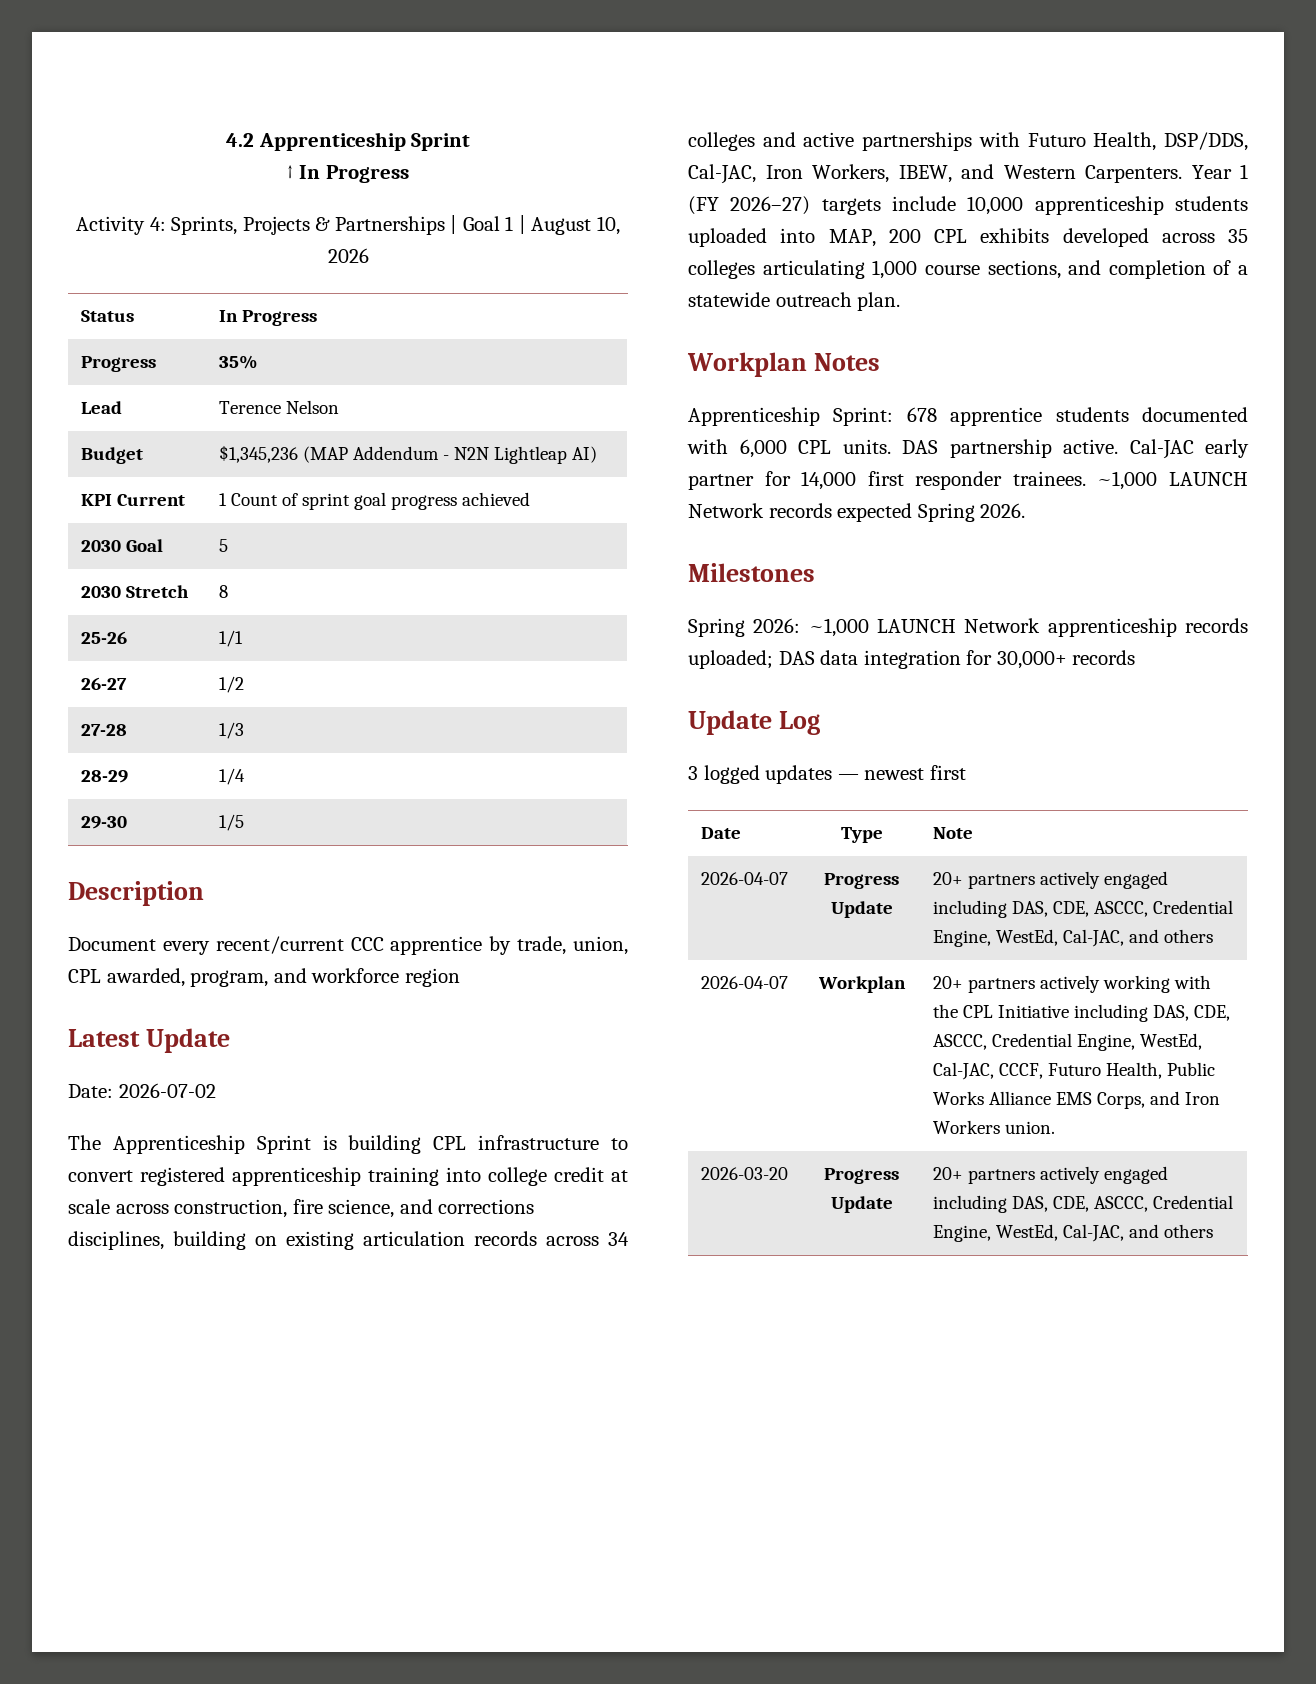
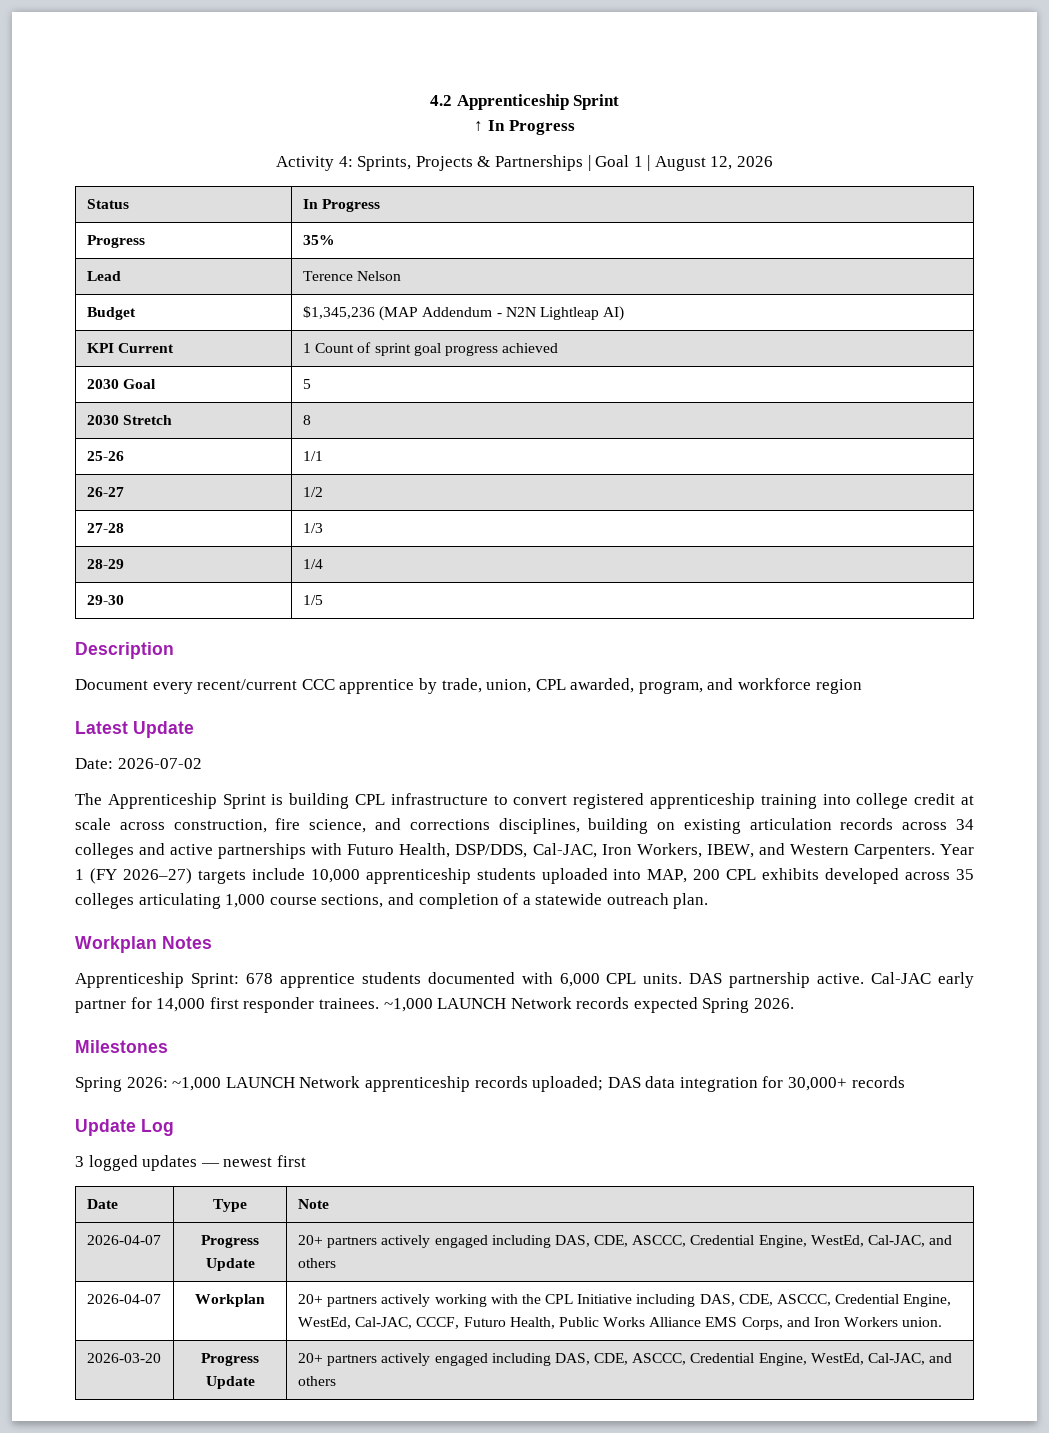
[596,216,620,235] 10, -> [710,156,733,170] 12,

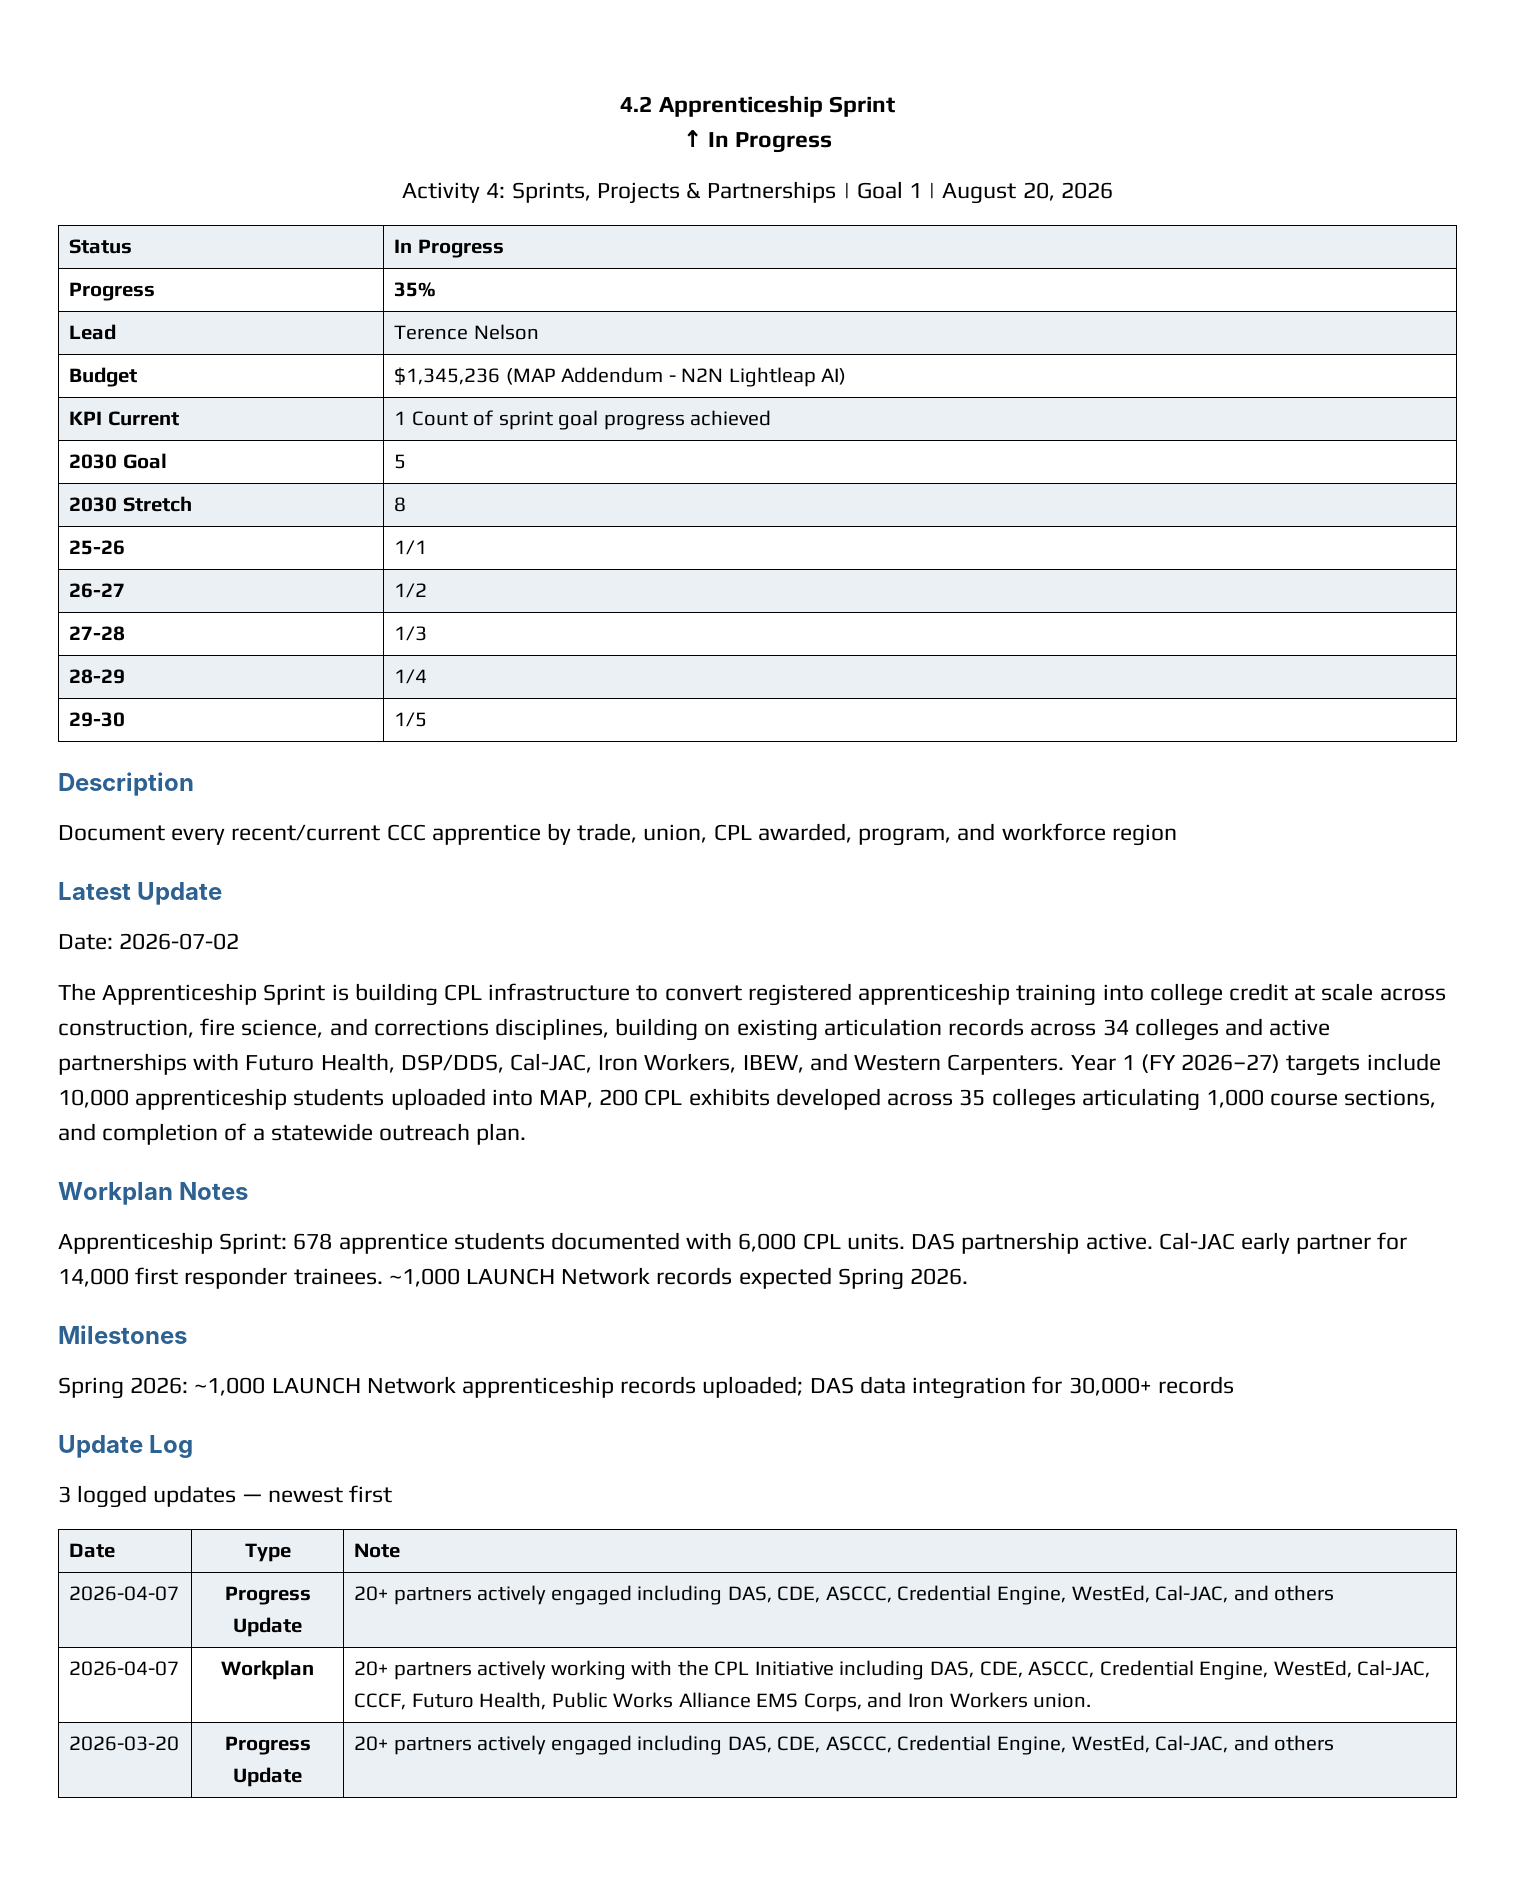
[710,156,733,170] 12, -> [1022,182,1055,201] 20,

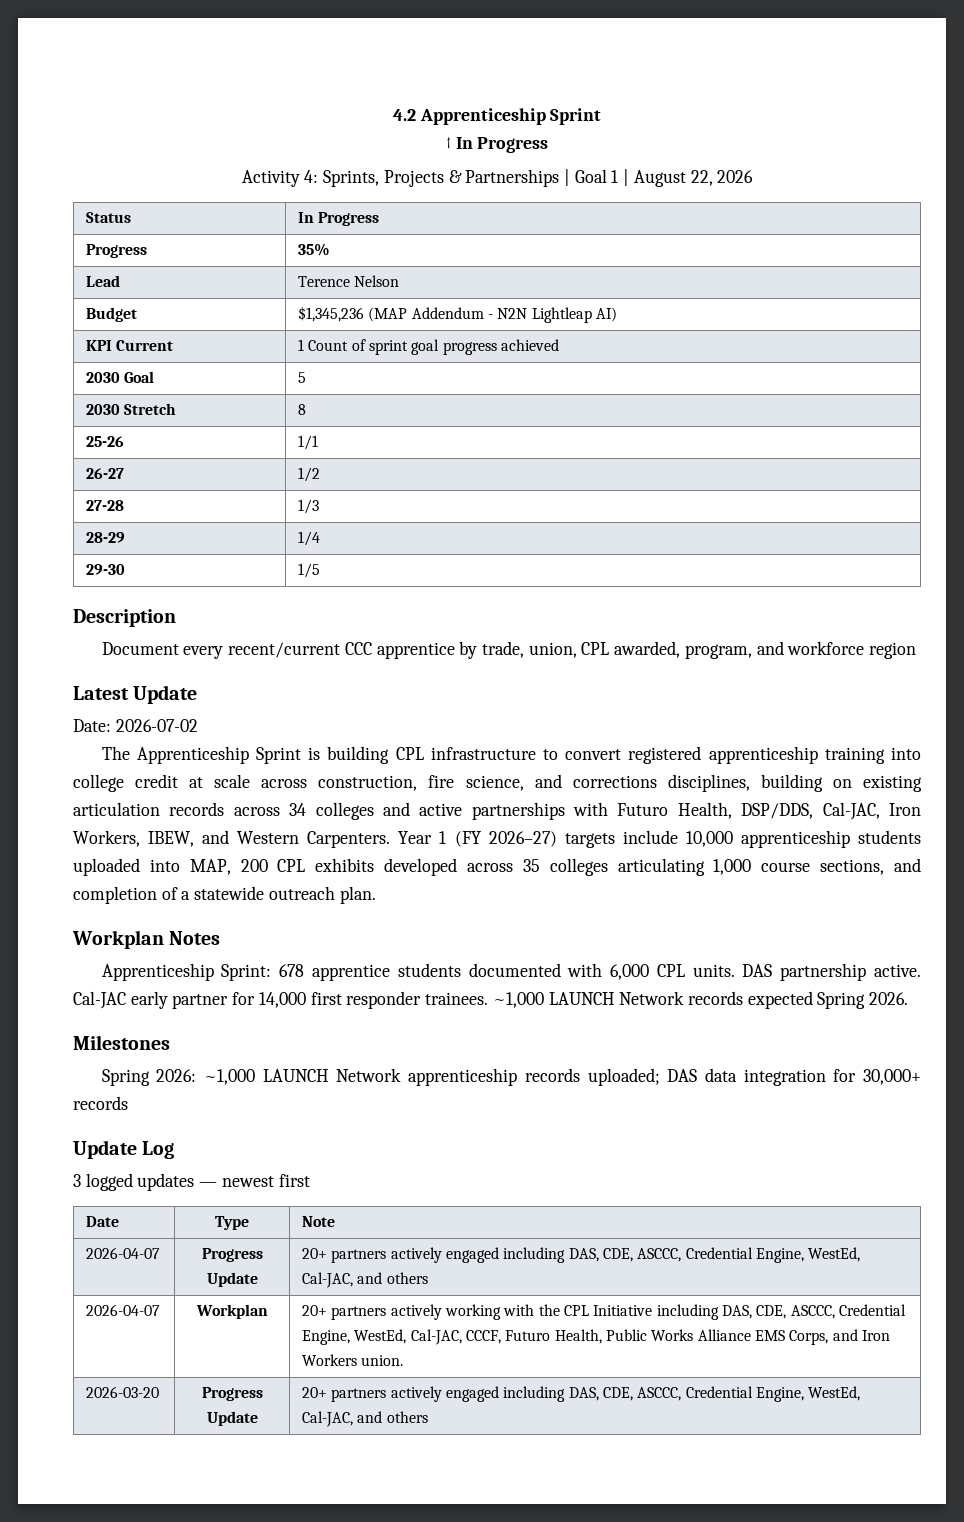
[1022,182,1055,201] 20, -> [690,170,713,186] 22,

